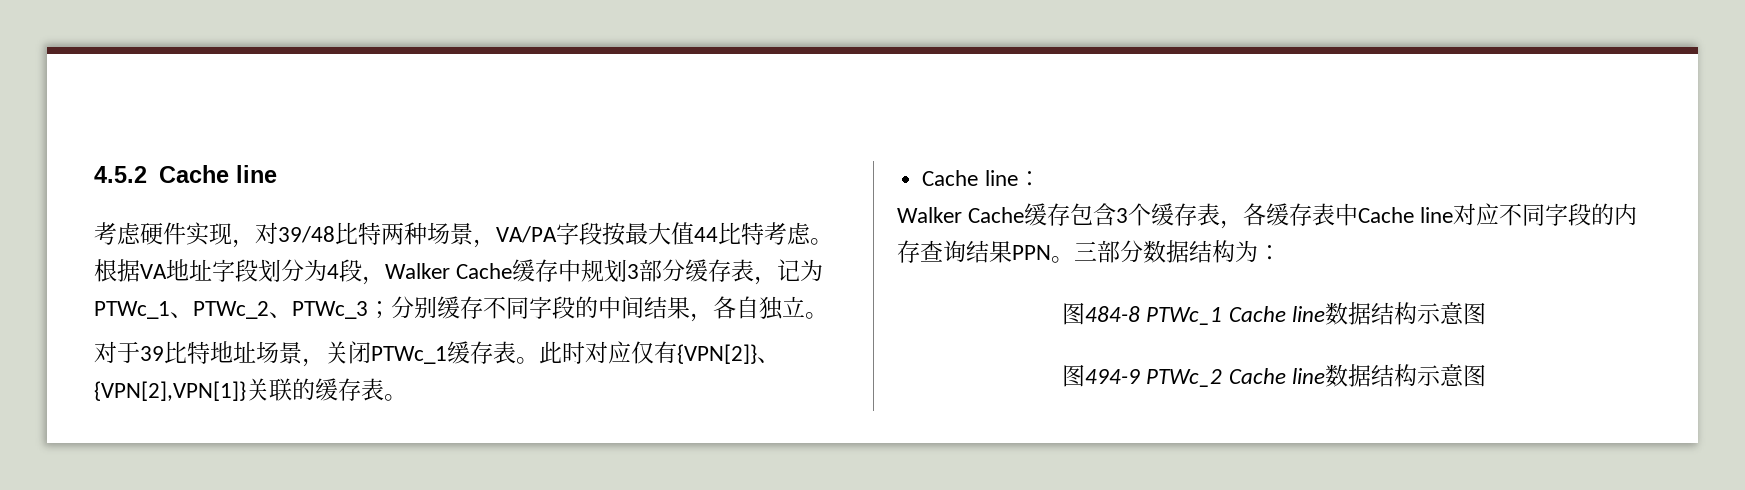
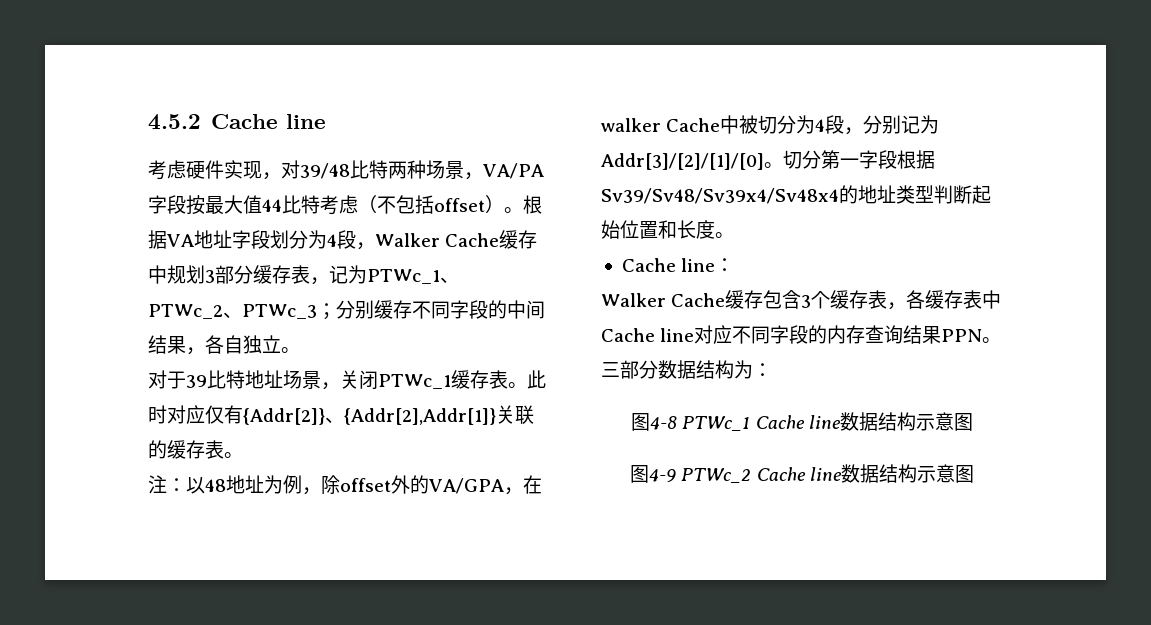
(811, 233) none -> [358,195,504,214] （不包括offset）
[677,344,780,364] [94,381,246,401] {VPN[2]}、{VPN[2],VPN[1]} -> [243,408,496,425] {Addr[2]}、{Addr[2],Addr[1]}
(407, 397) none -> [148,475,542,495] [601,115,940,135] [601,150,935,170] [601,185,991,204] [601,220,734,239] // 注：以48地址为例，除offset外的VA/GPA，在walker Cache中被切分为4段，分别记为Addr[3]/[2]/[1]/[0]。切分第一字段根据Sv39/Sv48/Sv39x4/Sv48x4的地址类型判断起始位置和长度。
[1085,306,1141,322] 484-8 -> [650,416,678,430] 4-8
[1085,369,1141,384] 494-9 -> [649,469,677,482] 4-9

